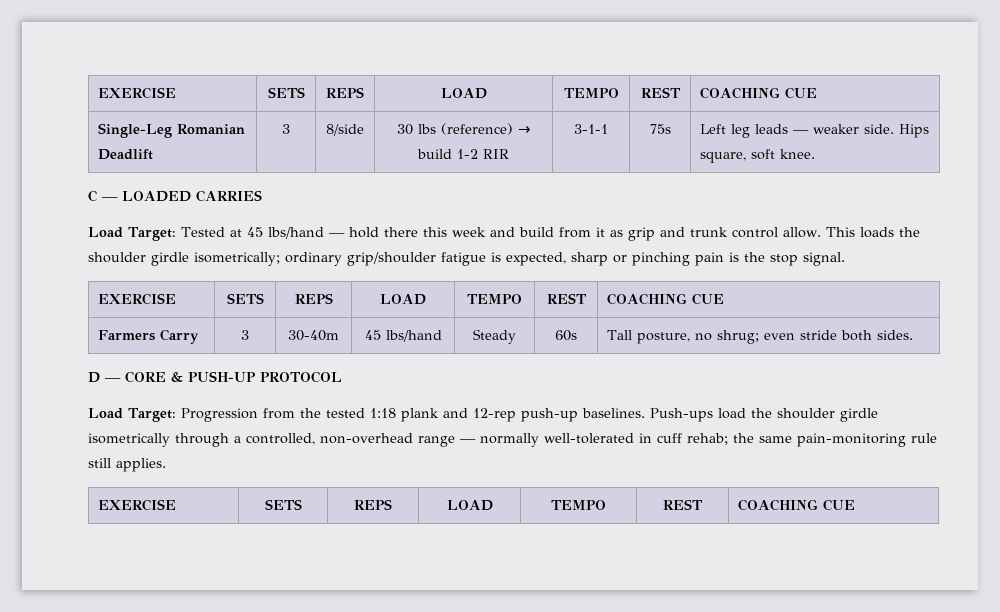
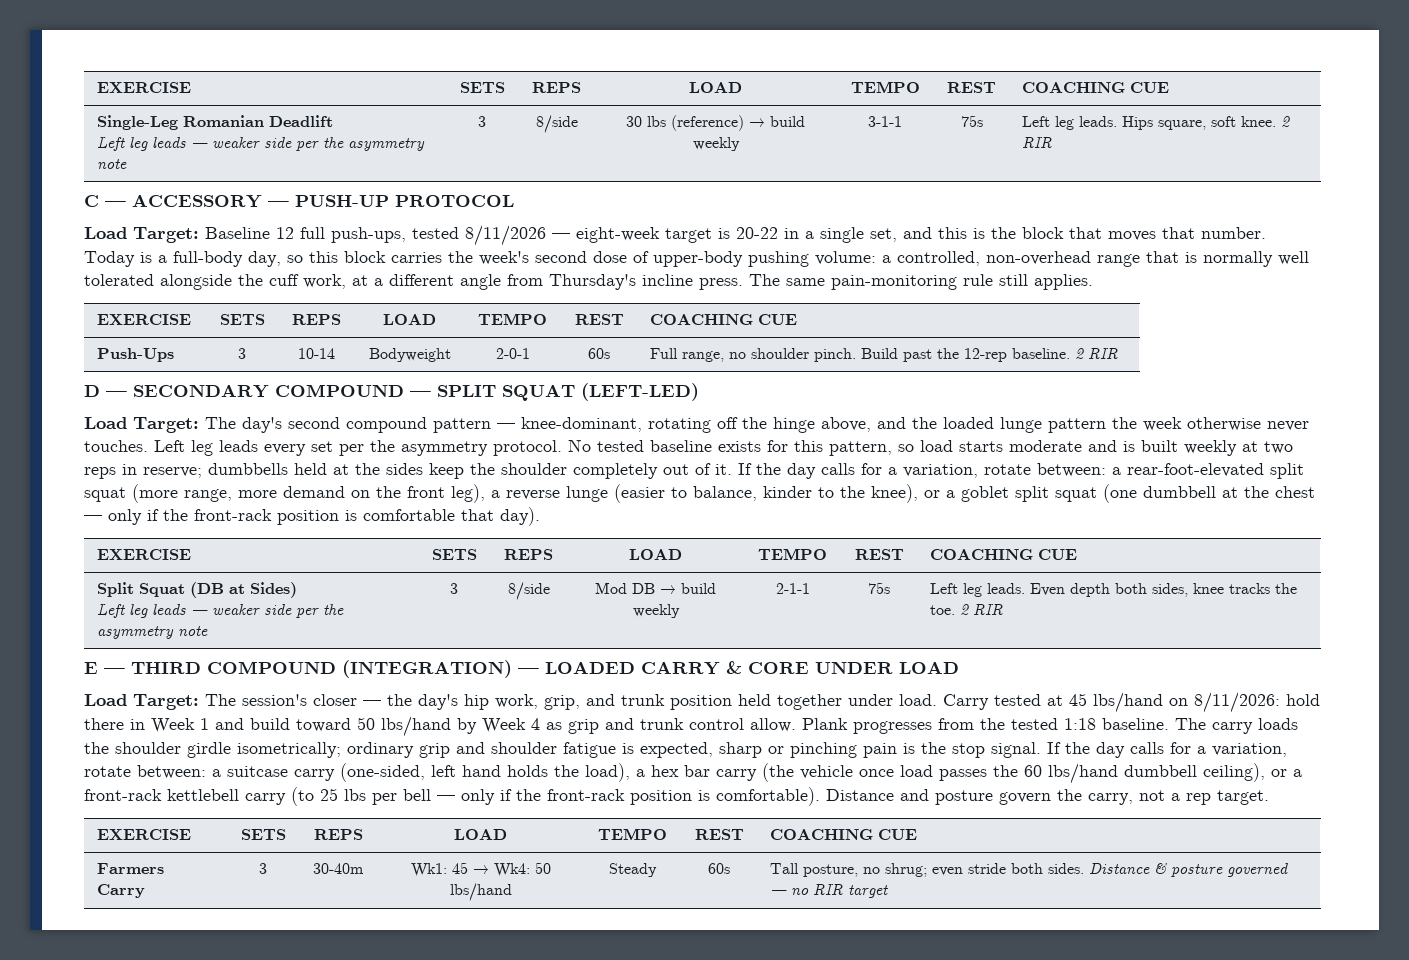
(154, 154) none -> [97,137,426,151] [97,159,128,169] // Left leg leads — weaker side per the asymmetry note
[457,149,509,159] 1-2 RIR -> [692,137,740,151] weekly
[755,124,895,134] leads — weaker side. -> [1079,116,1118,127] leads.
(816, 154) none -> [1281,116,1291,127] [1022,137,1053,148] 2 RIR
[122,190,262,202] [88,227,605,241] LOADED CARRIES // Load Target: Tested at 45 lbs/hand — hold there this week and build from it -> [132,194,514,208] [84,225,1266,246] [84,251,1309,267] [84,274,1093,290] [97,314,192,325] [219,314,265,325] [292,314,341,325] [383,314,436,325] [478,313,547,325] [574,314,624,325] [650,314,798,325] [97,348,175,362] [238,348,246,359] [298,348,335,359] [368,348,451,362] [495,348,530,359] [588,348,610,359] [650,348,1119,362] [84,383,699,401] [84,417,1309,433] [84,439,1293,456] [84,463,1304,479] [84,484,1315,503] [84,507,540,526] [97,549,192,560] [431,549,477,560] [504,549,553,560] [629,549,682,560] [758,548,827,560] [854,549,904,560] [930,549,1078,560] [97,582,298,598] [97,604,345,618] [97,626,209,639] [450,583,458,594] [507,582,550,600] [595,582,716,594] [632,604,680,618] [775,583,810,594] [868,582,890,594] [930,583,1298,597] [930,604,1004,615] [84,660,959,678] [84,692,1320,713] [84,716,540,737] ACCESSORY — PUSH-UP PROTOCOL // Load Target: Baseline 12 full push-ups, tested 8/11/2026 — eight-week target is 20-22 in a single set, and this is the block that moves that number. Today is a full-body day, so this block carries the week's second dose of upper-body pushing volume: a controlled, non-overhead range that is normally well tolerated alongside the cuff work, at a different angle from Thursday's incline press. The same pain-monitoring rule still applies. // EXERCISE | SETS | REPS | LOAD | TEMPO | REST | COACHING CUE // Push-Ups | 3 | 10-14 | Bodyweight | 2-0-1 | 60s | Full range, no shoulder pinch. Build past the 12-rep baseline. 2 RIR // D — SECONDARY COMPOUND — SPLIT SQUAT (LEFT-LED) // Load Target: The day's second compound pattern — knee-dominant, rotating off the hinge above, and the loaded lunge pattern the week otherwise never touches. Left leg leads every set per the asymmetry protocol. No tested baseline exists for this pattern, so load starts moderate and is built weekly at two reps in reserve; dumbbells held at the sides keep the shoulder completely out of it. If the day calls for a variation, rotate between: a rear-foot-elevated split squat (more range, more demand on the front leg), a reverse lunge (easier to balance, kinder to the knee), or a goblet split squat (one dumbbell at the chest — only if the front-rack position is comfortable that day). // EXERCISE | SETS | REPS | LOAD | TEMPO | REST | COACHING CUE // Split Squat (DB at Sides) // Left leg leads — weaker side per the asymmetry note | 3 | 8/side | Mod DB → build weekly | 2-1-1 | 75s | Left leg leads. Even depth both sides, knee tracks the toe. 2 RIR // E — THIRD COMPOUND (INTEGRATION) — LOADED CARRY & CORE UNDER LOAD // Load Target: The session's closer — the day's hip work, grip, and trunk position held together under load. Carry tested at 45 lbs/hand on 8/11/2026: hold there in Week 1 and build toward 50 lbs/hand by Week 4
[825,227,855,237] This -> [802,718,1253,734] Plank progresses from the tested 1:18 baseline. The carry
[347,252,436,266] grip/shoulder -> [419,742,557,758] grip and shoulder
(845, 259) none -> [1047,742,1287,758] [84,763,1302,784] [84,787,1269,806] If the day calls for a variation, rotate between: a suitcase carry (one-sided, left hand holds the load), a hex bar carry (the vehicle once load passes the 60 lbs/hand dumbbell ceiling), or a front-rack kettlebell carry (to 25 lbs per bell — only if the front-rack position is comfortable). Distance and posture govern the carry, not a rep target.
[364,330,381,340] 45 -> [410,862,551,877] Wk1: 45 → Wk4: 50
[88,371,342,383] [88,408,878,422] [88,433,937,447] [88,458,166,472] [98,499,177,511] [264,499,302,510] [354,499,392,510] [446,500,493,511] [551,500,606,510] [663,499,703,510] [738,499,856,511] // D — CORE & PUSH-UP PROTOCOL // Load Target: Progression from the tested 1:18 plank and 12-rep push-up baselines. Push-ups load the shoulder girdle isometrically through a controlled, non-overhead range — normally well-tolerated in cuff rehab; the same pain-monitoring rule still applies. // EXERCISE | SETS | REPS | LOAD | TEMPO | REST | COACHING CUE -> [1089,863,1289,877] [770,884,889,898] Distance & posture governed — no RIR target

